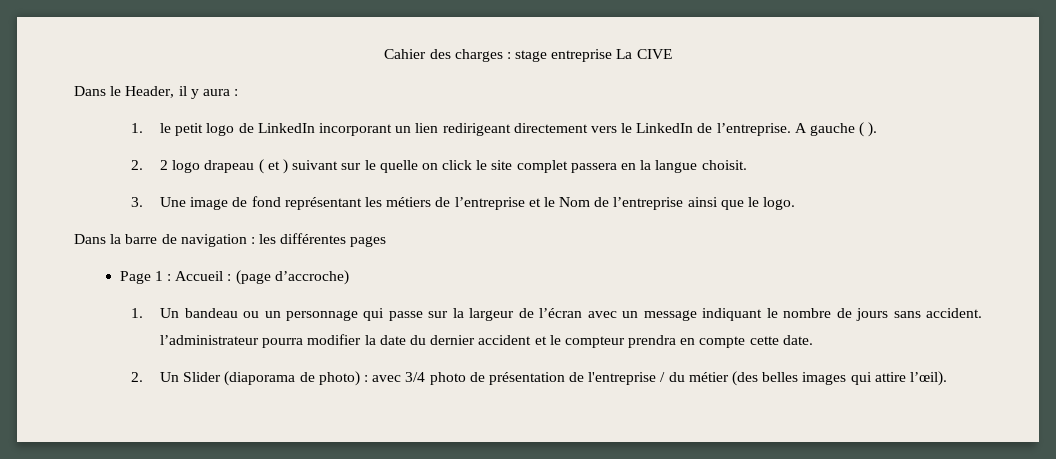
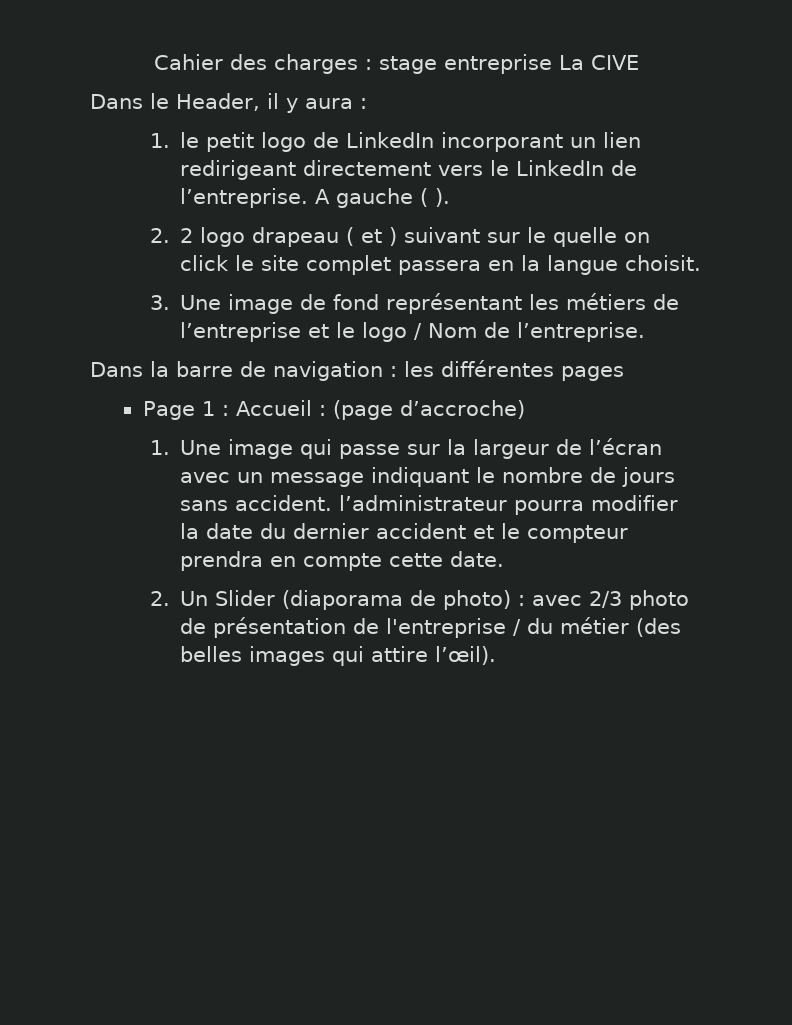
[559,197,796,210] Nom de l’entreprise ainsi que le logo. -> [362,322,646,342] logo / Nom de l’entreprise.
[160,308,358,321] Un bandeau ou un personnage -> [180,439,294,459] Une image
[405,372,426,382] 3/4 -> [589,591,623,608] 2/3

